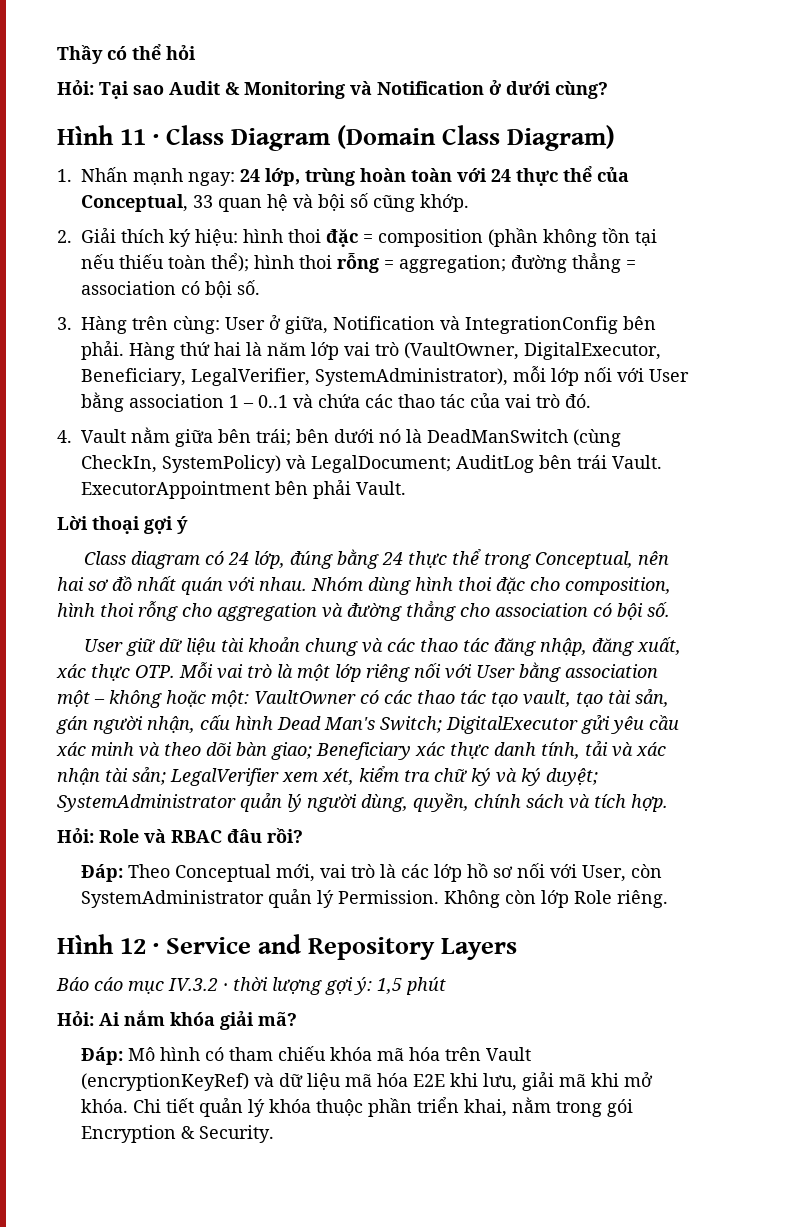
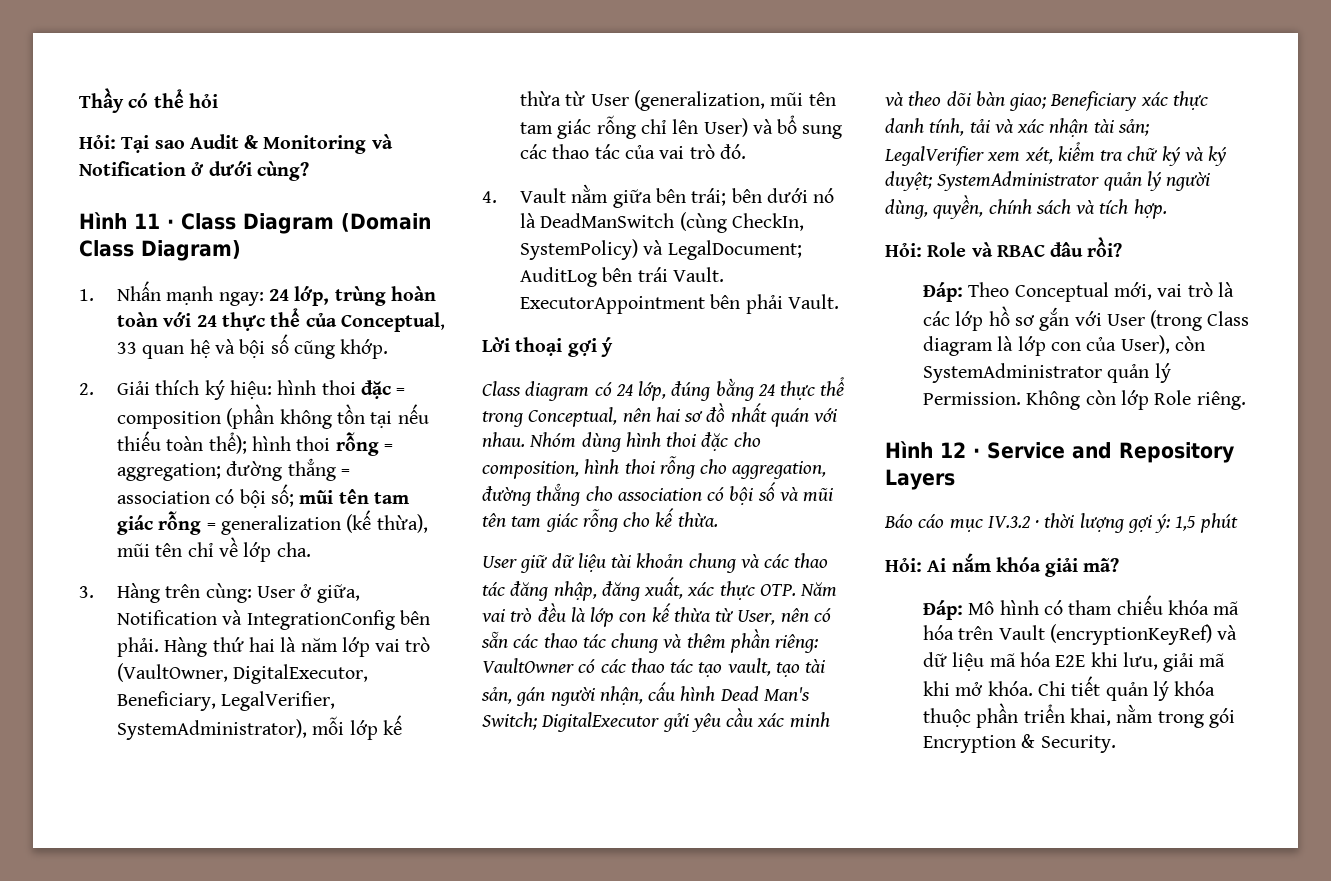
[237,280,260,295] số. -> [270,484,409,507] [117,510,428,535] [117,537,311,562] số; mũi tên tam giác rỗng = generalization (kế thừa), mũi tên chỉ về lớp cha.
[584,367,689,382] [81,392,360,412] nối với User bằng association 1 – 0..1 và chứa -> [382,715,402,735] [520,90,836,111] [520,115,843,139] kế thừa từ User (generalization, mũi tên tam giác rỗng chỉ lên User) và bổ sung
[217,603,343,621] aggregation và -> [732,461,827,479] aggregation,
[647,602,670,617] số. -> [757,482,834,502] [482,508,718,532] số và mũi tên tam giác rỗng cho kế thừa.
[179,662,658,682] [57,690,249,708] Mỗi vai trò là một lớp riêng nối với User bằng association một – không hoặc một: -> [800,582,838,597] [482,603,831,627] [481,629,819,653] Năm vai trò đều là lớp con kế thừa từ User, nên có sẵn các thao tác chung và thêm phần riêng:
[516,863,626,882] nối với User, -> [1039,307,1250,331] [923,335,1170,356] gắn với User (trong Class diagram là lớp con của User),

